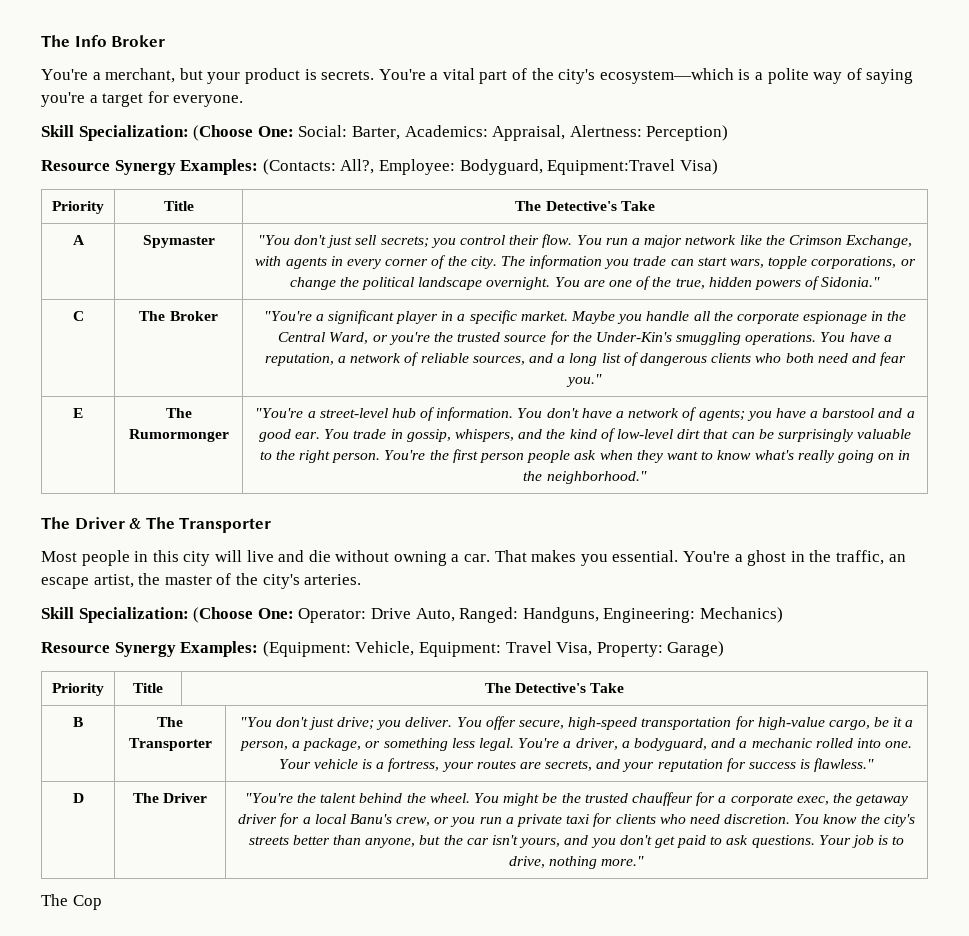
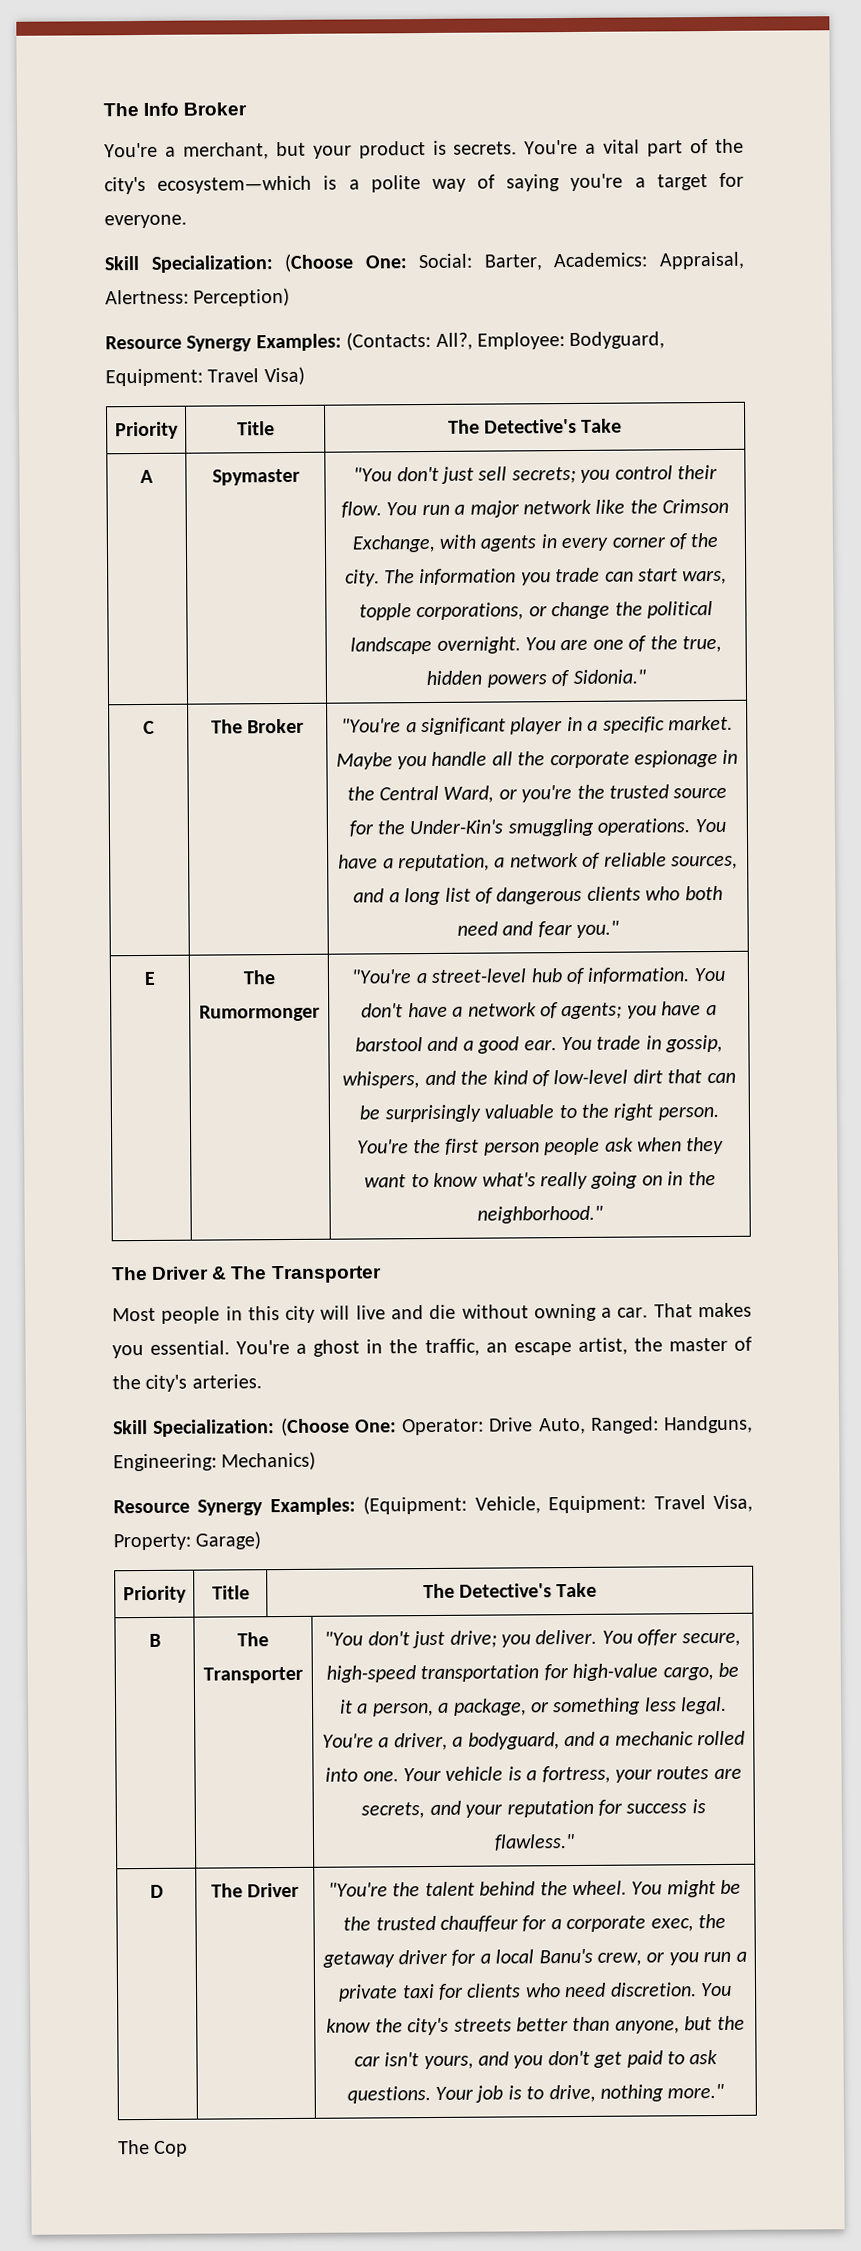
[547,159,676,175] Equipment:Travel -> [105,368,260,387] Equipment: Travel

